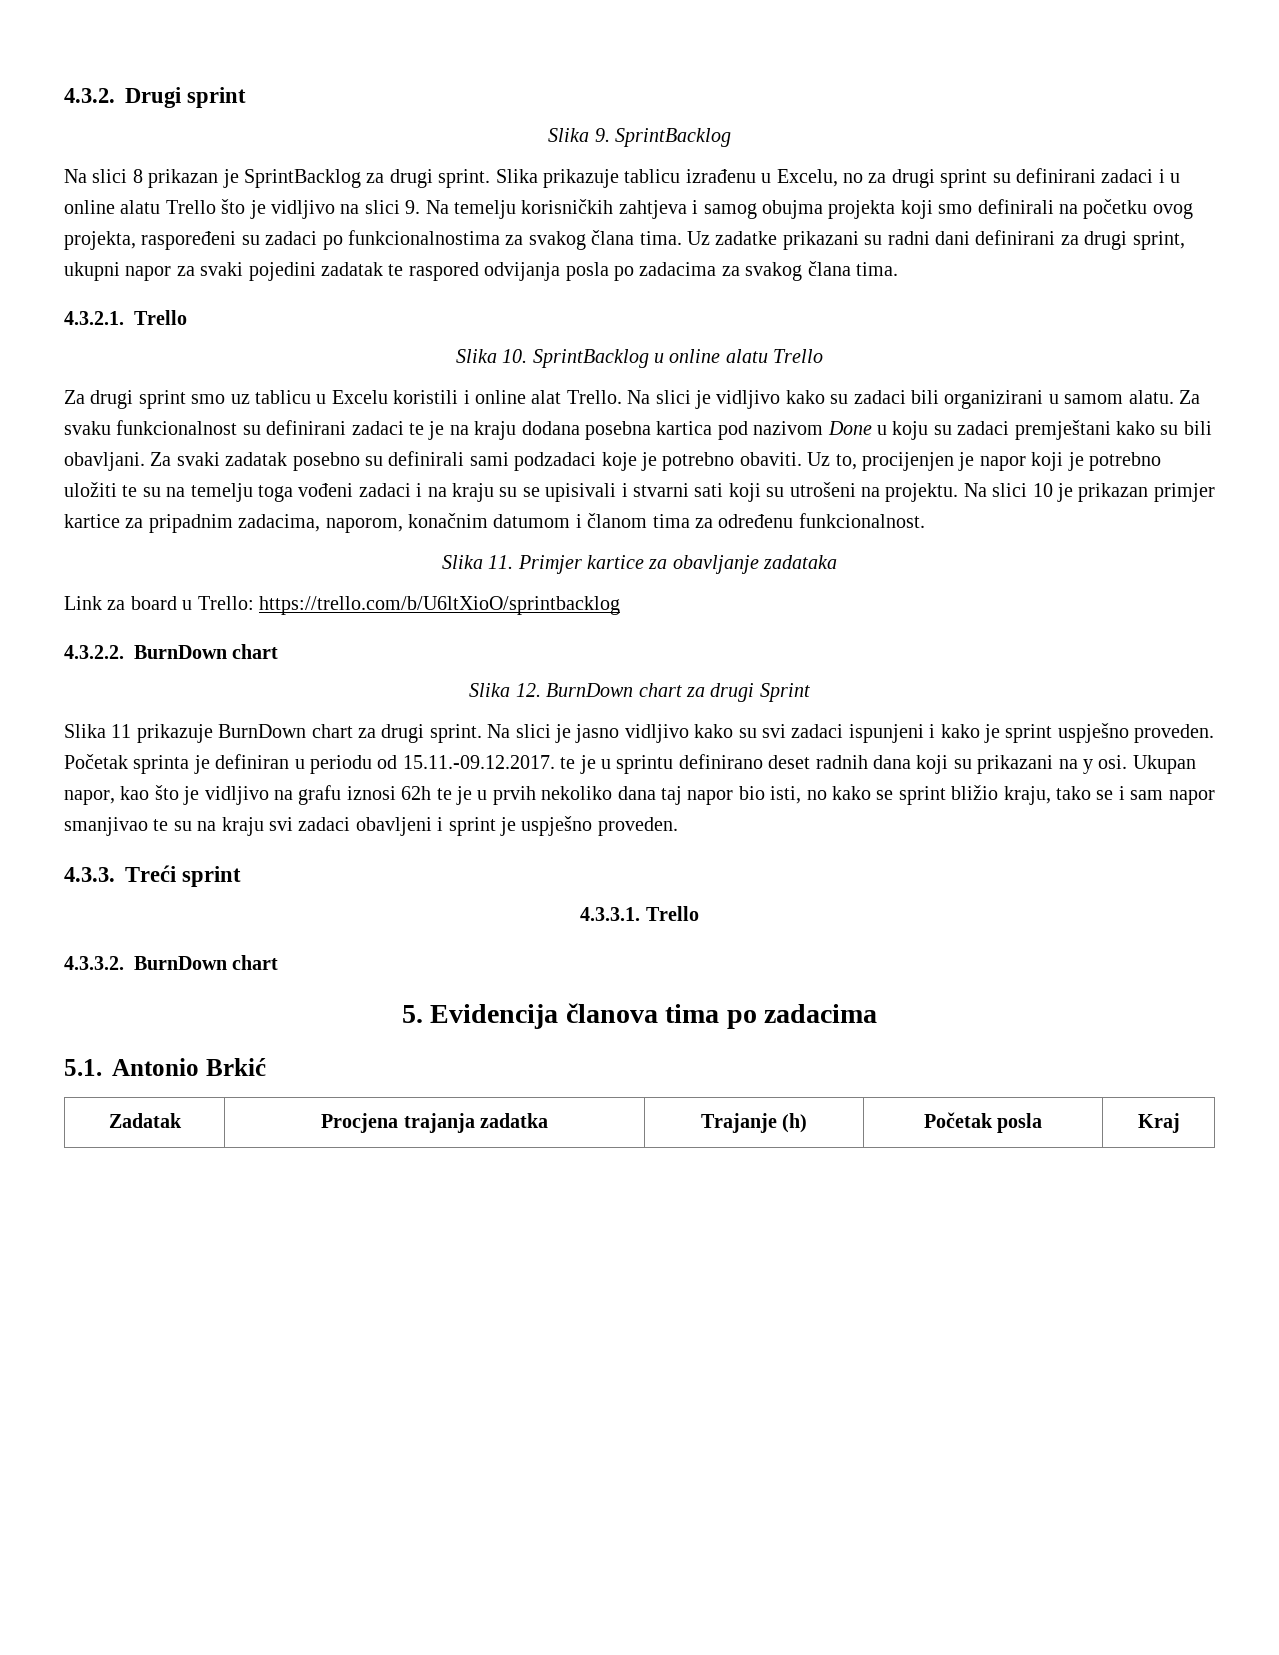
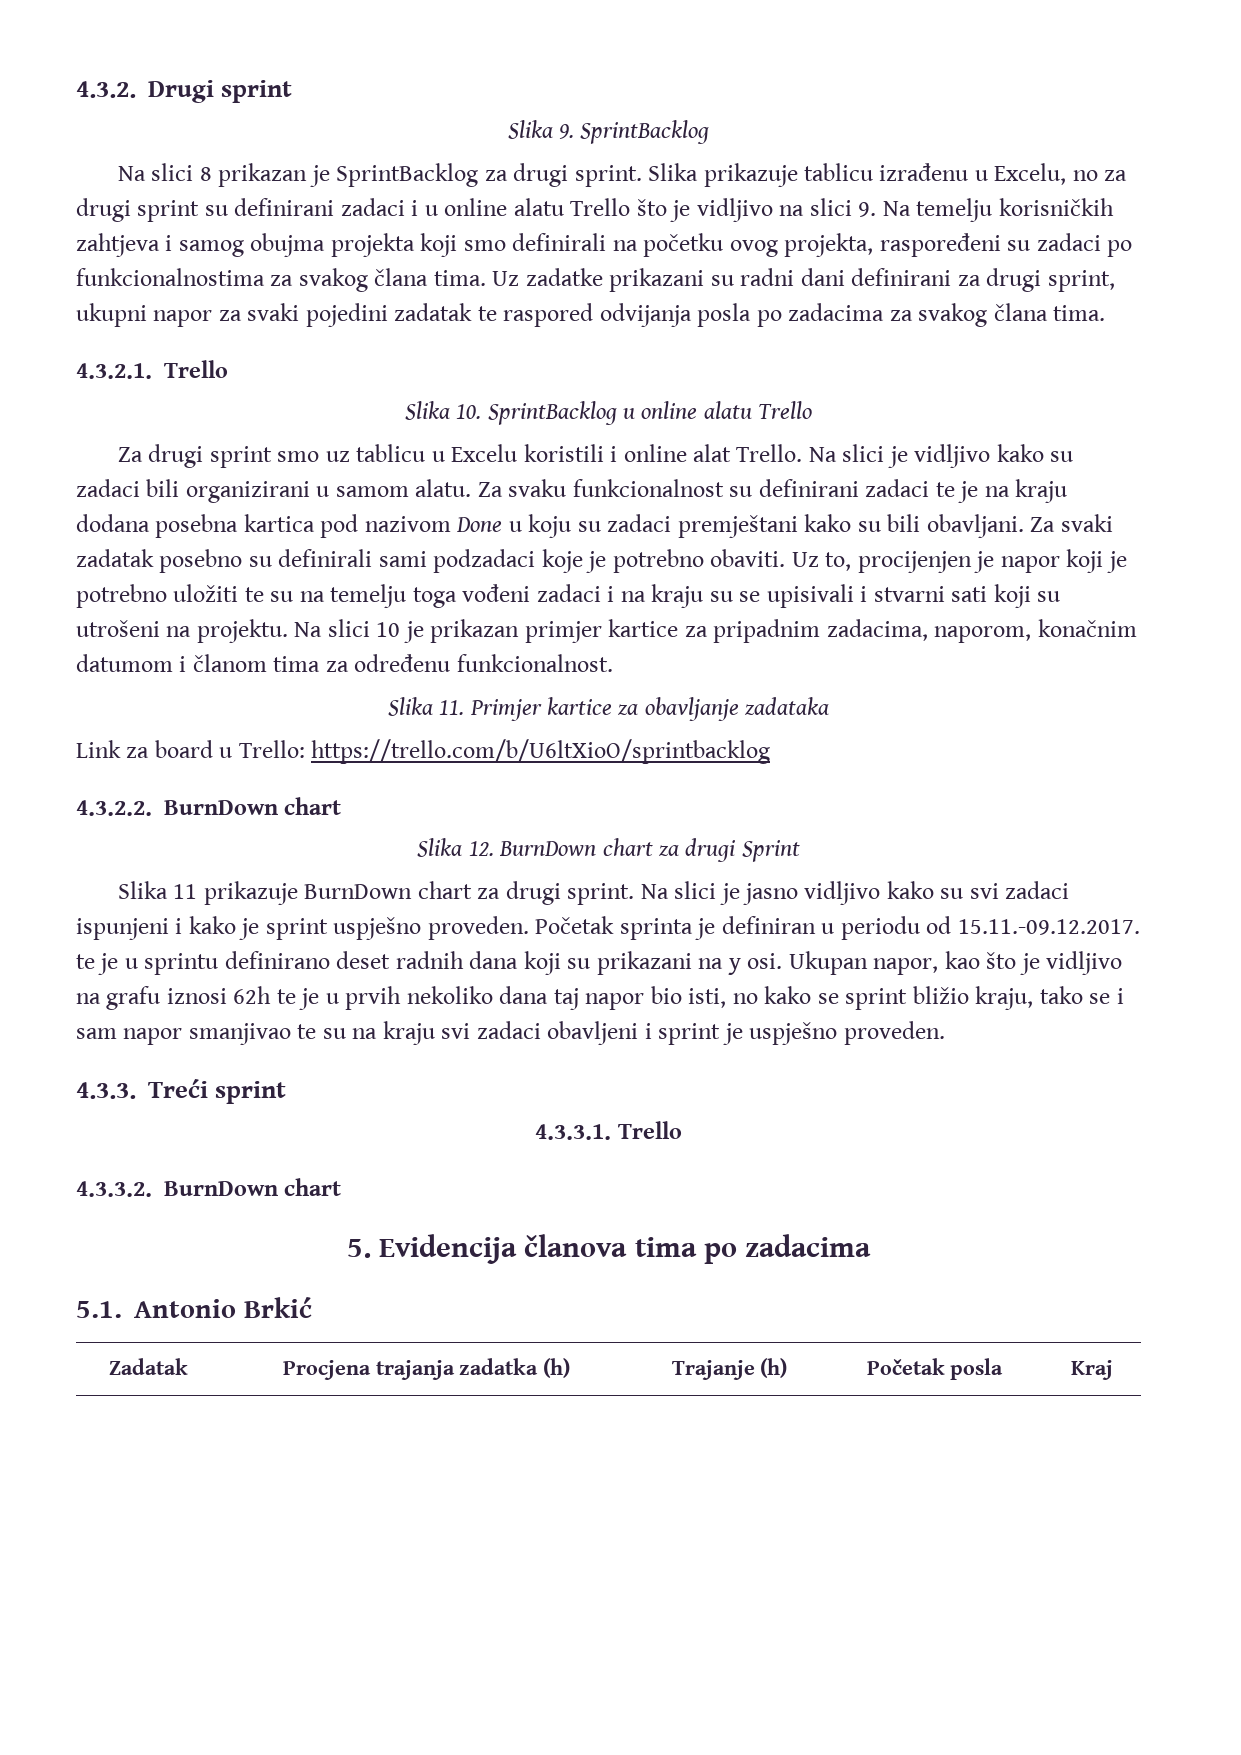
(548, 1120) none -> [543,1358,571,1378] (h)

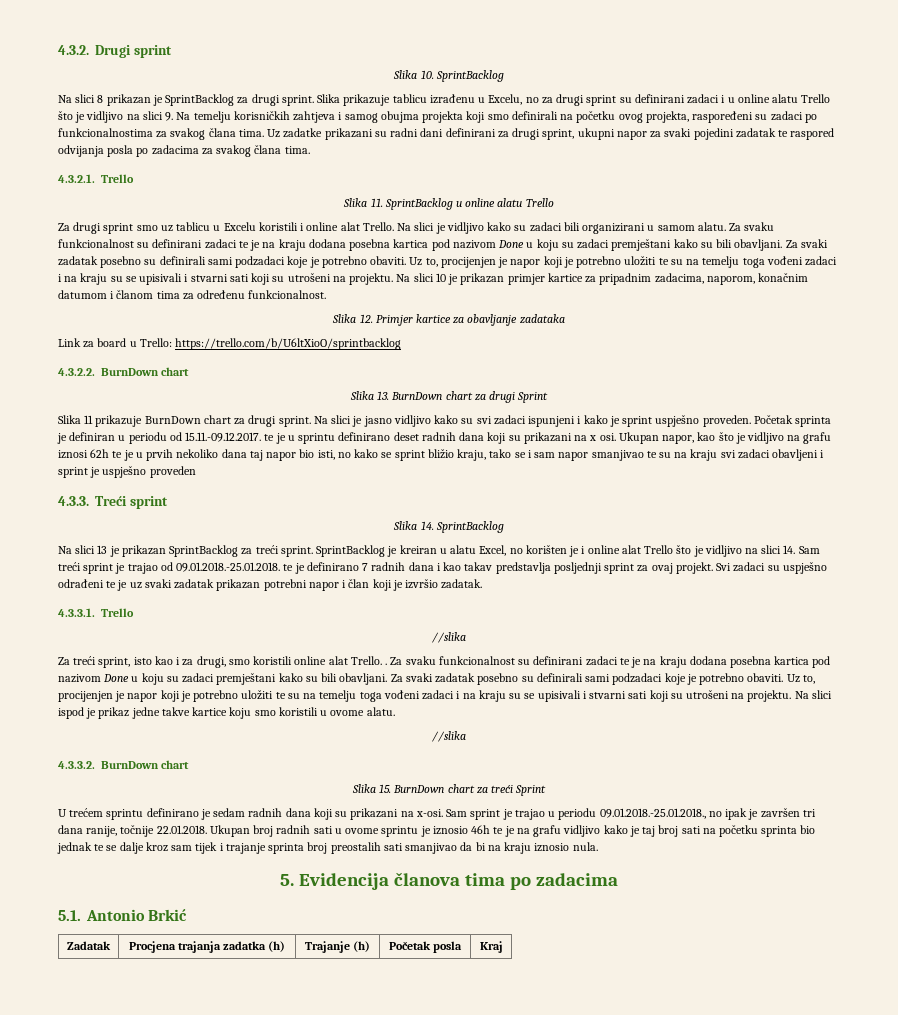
[559,124,574,139] 9. -> [420,70,434,79] 10.
[456,404,482,419] 10. -> [370,198,383,207] 11.
[439,700,465,715] 11. -> [359,314,373,323] 12.
[468,841,494,856] 12. -> [377,391,390,400] 13.
[727,958,741,975] y -> [589,435,597,441] x
[843,1021,945,1045] proveden. -> [149,466,196,478] proveden
[535,1121,682,1140] [76,1178,342,1197] 4.3.3.1. Trello // 4.3.3.2. BurnDown chart -> [393,521,504,533] [58,545,820,557] [58,562,827,574] [58,579,483,591] [58,608,134,617] [432,632,466,643] [58,656,831,668] [58,673,815,685] [58,690,832,702] [58,707,395,719] [432,731,466,742] [58,760,190,769] [351,784,547,796] [58,808,816,820] [58,825,816,837] [57,842,598,854] Slika 14. SprintBacklog // Na slici 13 je prikazan SprintBacklog za treći sprint. SprintBacklog je kreiran u alatu Excel, no korišten je i online alat Trello što je vidljivo na slici 14. Sam treći sprint je trajao od 09.01.2018.-25.01.2018. te je definirano 7 radnih dana i kao takav predstavlja posljednji sprint za ovaj projekt. Svi zadaci su uspješno odrađeni te je uz svaki zadatak prikazan potrebni napor i član koji je izvršio zadatak. // 4.3.3.1. Trello // //slika // Za treći sprint, isto kao i za drugi, smo koristili online alat Trello. . Za svaku funkcionalnost su definirani zadaci te je na kraju dodana posebna kartica pod nazivom Done u koju su zadaci premještani kako su bili obavljani. Za svaki zadatak posebno su definirali sami podzadaci koje je potrebno obaviti. Uz to, procijenjen je napor koji je potrebno uložiti te su na temelju toga vođeni zadaci i na kraju su se upisivali i stvarni sati koji su utrošeni na projektu. Na slici ispod je prikaz jedne takve kartice koju smo koristili u ovome alatu. // //slika // 4.3.3.2. BurnDown chart // Slika 15. BurnDown chart za treći Sprint // U trećem sprintu definirano je sedam radnih dana koji su prikazani na x-osi. Sam sprint je trajao u periodu 09.01.2018.-25.01.2018., no ipak je završen tri dana ranije, točnije 22.01.2018. Ukupan broj radnih sati u ovome sprintu je iznosio 46h te je na grafu vidljivo kako je taj broj sati na početku sprinta bio jednak te se dalje kroz sam tijek i trajanje sprinta broj preostalih sati smanjivao da bi na kraju iznosio nula.

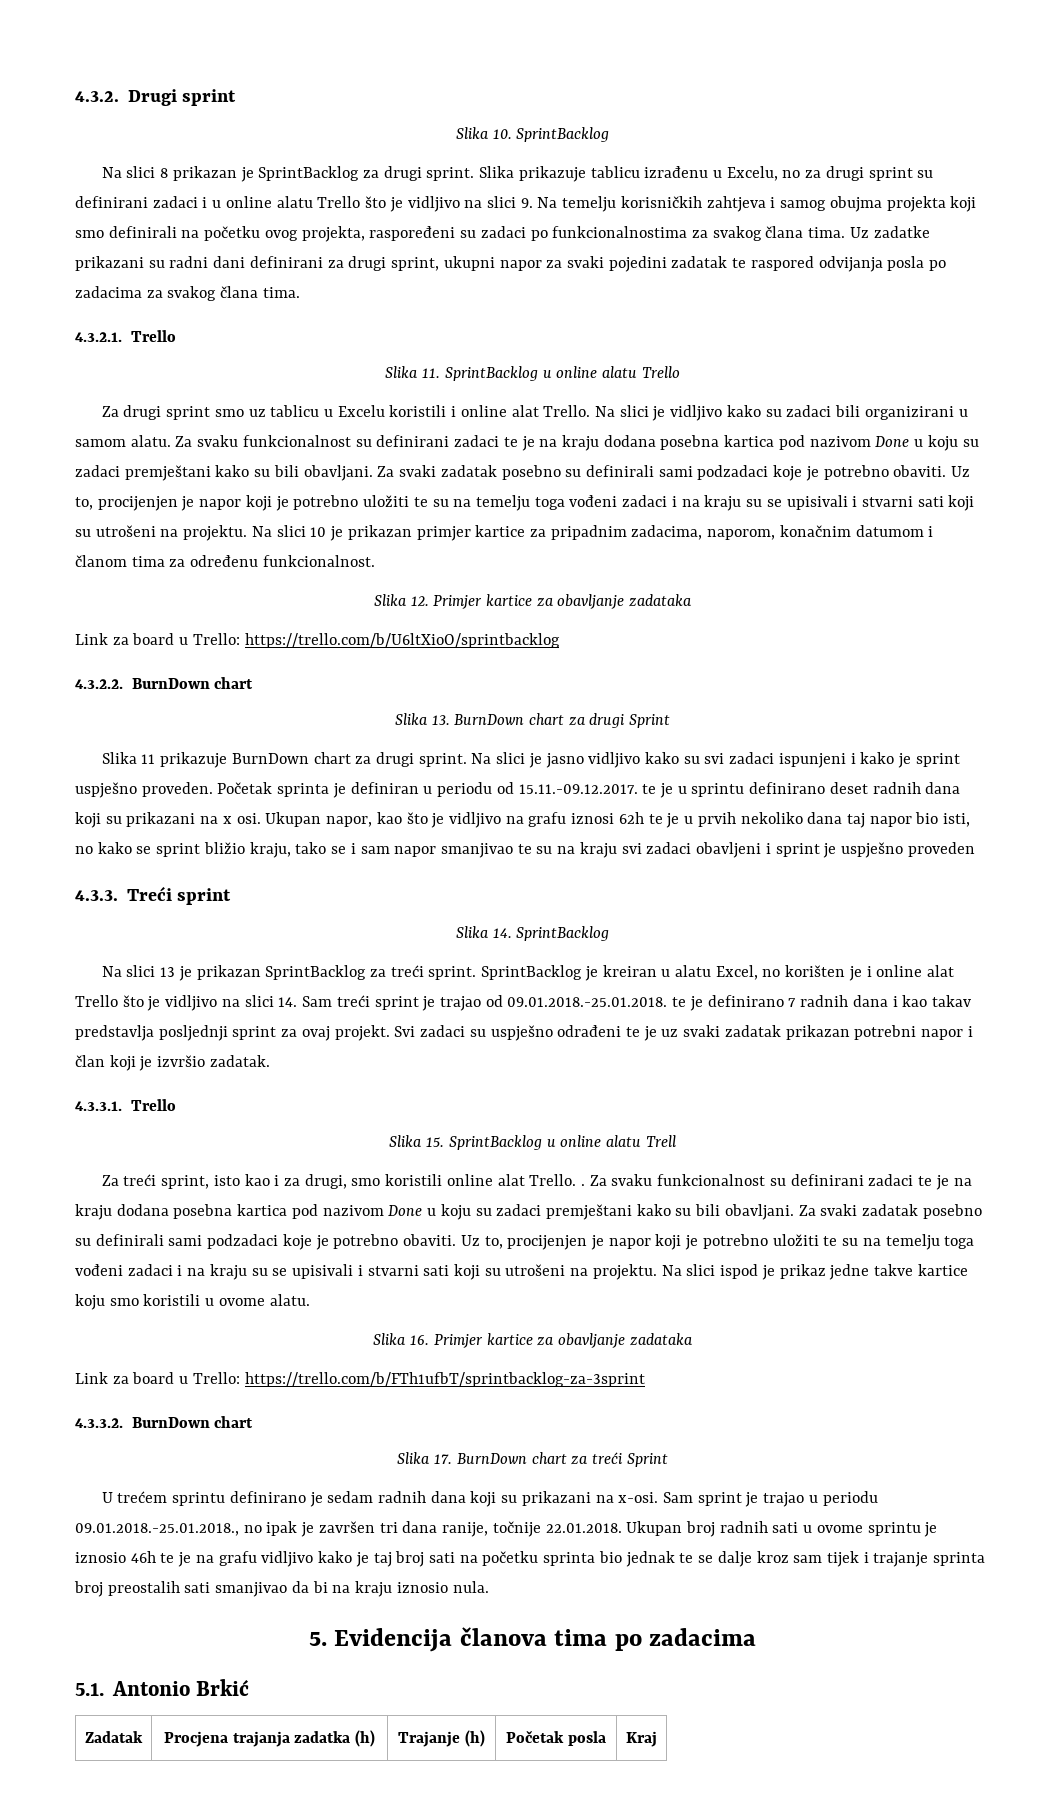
[432,632,466,643] //slika -> [389,1135,676,1150] Slika 15. SprintBacklog u online alatu Trell
[432,731,466,742] //slika -> [373,1333,693,1348] [75,1372,645,1387] Slika 16. Primjer kartice za obavljanje zadataka // Link za board u Trello: https://trello.com/b/FTh1ufbT/sprintbacklog-za-3sprint
[379,784,392,793] 15. -> [434,1454,453,1464] 17.

